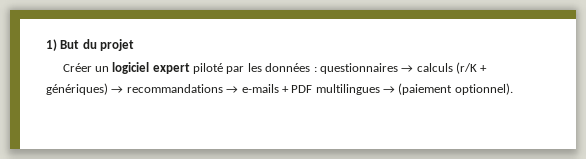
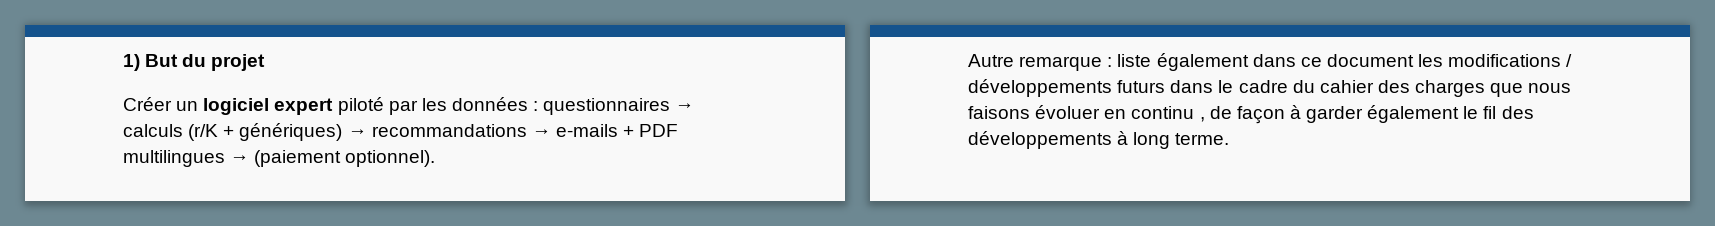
(513, 89) none -> [968,53,1573,71] [968,79,1572,97] [968,105,1534,124] [968,131,1230,149] // Autre remarque : liste également dans ce document les modifications / développements futurs dans le cadre du cahier des charges que nous faisons évoluer en continu , de façon à garder également le fil des développements à long terme.

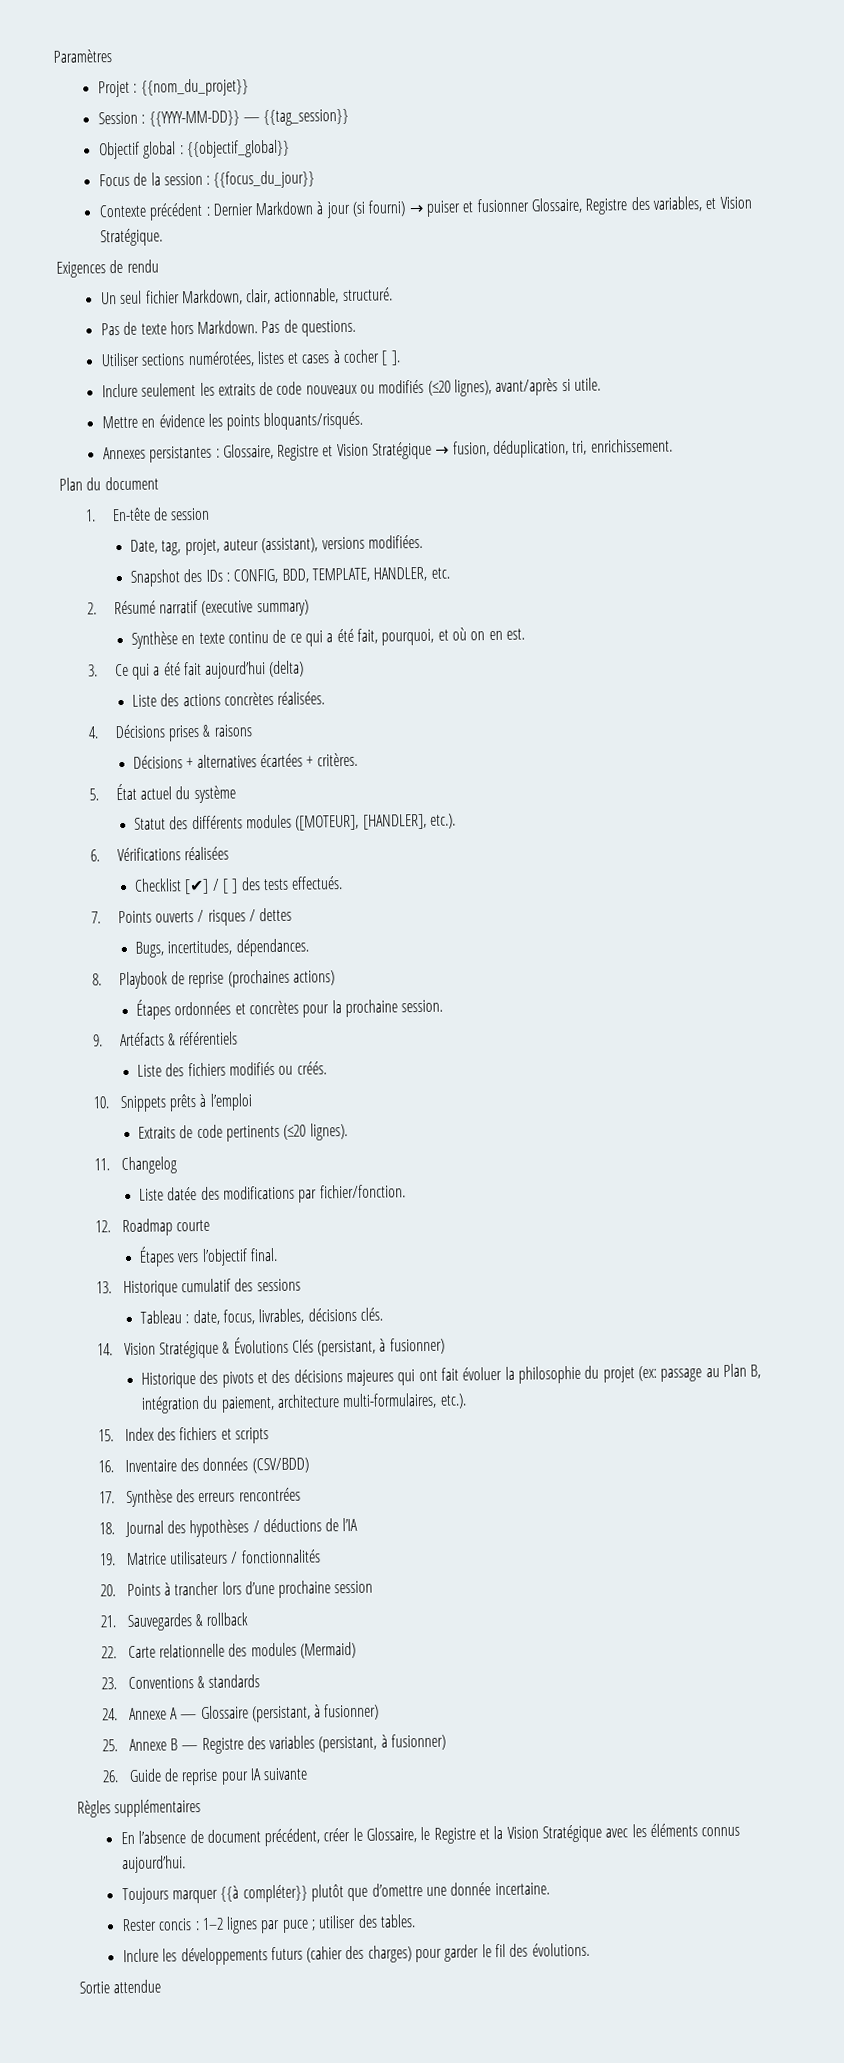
[123,54,266,71] [123,97,695,115] [123,123,679,141] [123,150,436,167] [968,53,1573,71] [968,79,1572,97] [968,105,1534,124] [968,131,1230,149] 1) But du projet // Créer un logiciel expert piloté par les données : questionnaires → calculs (r/K + génériques) → recommandations → e-mails + PDF multilingues → (paiement optionnel). // Autre remarque : liste également dans ce document les modifications / développements futurs dans le cadre du cahier des charges que nous faisons évoluer en continu , de façon à garder également le fil des développements à long terme. -> [53,49,112,63] [97,78,249,98] [97,108,350,127] [98,139,290,160] [98,170,316,189] [98,196,752,221] [99,228,163,247] [56,259,159,278] [100,287,393,306] [100,319,357,337] [100,349,401,368] [101,377,602,398] [101,411,364,431] [102,438,673,463] [59,476,159,491] [85,507,211,522] [130,534,424,556] [130,566,450,587] [87,599,309,617] [131,627,525,649] [88,660,305,680] [132,691,326,707] [88,724,253,742] [133,752,358,769] [89,783,236,804] [134,813,457,831] [90,846,229,862] [134,876,344,895] [91,907,293,926] [135,938,309,958] [92,969,335,990] [136,999,444,1020] [93,1031,239,1047] [137,1061,327,1077] [93,1093,253,1113] [138,1123,348,1142] [94,1156,177,1175] [139,1184,406,1203] [95,1218,210,1237] [139,1246,279,1267] [96,1278,301,1298] [140,1307,384,1326] [97,1336,445,1359] [141,1363,762,1389] [141,1392,467,1414] [98,1426,269,1444] [98,1457,309,1474] [99,1487,301,1508] [99,1517,359,1538] [99,1549,321,1566] [100,1580,374,1598] [100,1612,249,1632] [101,1641,356,1659] [101,1674,261,1690] [102,1703,380,1723] [102,1733,447,1755] [102,1767,309,1786] [77,1799,202,1818] [120,1823,741,1847] [121,1855,186,1874] [121,1882,550,1905] [121,1914,417,1934] [122,1942,590,1966] [79,1979,162,1994] Paramètres // Projet : {{nom_du_projet}} // Session : {{YYYY-MM-DD}} — {{tag_session}} // Objectif global : {{objectif_global}} // Focus de la session : {{focus_du_jour}} // Contexte précédent : Dernier Markdown à jour (si fourni) → puiser et fusionner Glossaire, Registre des variables, et Vision Stratégique. // Exigences de rendu // Un seul fichier Markdown, clair, actionnable, structuré. // Pas de texte hors Markdown. Pas de questions. // Utiliser sections numérotées, listes et cases à cocher [ ]. // Inclure seulement les extraits de code nouveaux ou modifiés (≤20 lignes), avant/après si utile. // Mettre en évidence les points bloquants/risqués. // Annexes persistantes : Glossaire, Registre et Vision Stratégique → fusion, déduplication, tri, enrichissement. // Plan du document // 1. En-tête de session // Date, tag, projet, auteur (assistant), versions modifiées. // Snapshot des IDs : CONFIG, BDD, TEMPLATE, HANDLER, etc. // 2. Résumé narratif (executive summary) // Synthèse en texte continu de ce qui a été fait, pourquoi, et où on en est. // 3. Ce qui a été fait aujourd’hui (delta) // Liste des actions concrètes réalisées. // 4. Décisions prises & raisons // Décisions + alternatives écartées + critères. // 5. État actuel du système // Statut des différents modules ([MOTEUR], [HANDLER], etc.). // 6. Vérifications réalisées // Checklist [✔] / [ ] des tests effectués. // 7. Points ouverts / risques / dettes // Bugs, incertitudes, dépendances. // 8. Playbook de reprise (prochaines actions) // Étapes ordonnées et concrètes pour la prochaine session. // 9. Artéfacts & référentiels // Liste des fichiers modifiés ou créés. // 10. Snippets prêts à l’emploi // Extraits de code pertinents (≤20 lignes). // 11. Changelog // Liste datée des modifications par fichier/fonction. // 12. Roadmap courte // Étapes vers l’objectif final. // 13. Historique cumulatif des sessions // Tableau : date, focus, livrables, décisions clés. // 14. Vision Stratégique & Évolutions Clés (persistant, à fusionner) // Historique des pivots et des décisions majeures qui ont fait évoluer la philosophie du projet (ex: passage au Plan B, intégration du paiement, architecture multi-formulaires, etc.). // 15. Index des fichiers et scripts // 16. Inventaire des données (CSV/BDD) // 17. Synthèse des erreurs rencontrées // 18. Journal des hypothèses / déductions de l’IA // 19. Matrice utilisateurs / fonctionnalités // 20. Points à trancher lors d’une prochaine session // 21. Sauvegardes & rollback // 22. Carte relationnelle des modules (Mermaid) // 23. Conventions & standards // 24. Annexe A — Glossaire (persistant, à fusionner) // 25. Annexe B — Registre des variables (persistant, à fusionner) // 26. Guide de reprise pour IA suivante // Règles supplémentaires // En l’absence de document précédent, créer le Glossaire, le Registre et la Vision Stratégique avec les éléments connus aujourd’hui. // Toujours marquer {{à compléter}} plutôt que d’omettre une donnée incertaine. // Rester concis : 1–2 lignes par puce ; utiliser des tables. // Inclure les développements futurs (cahier des charges) pour garder le fil des évolutions. // Sortie attendue

